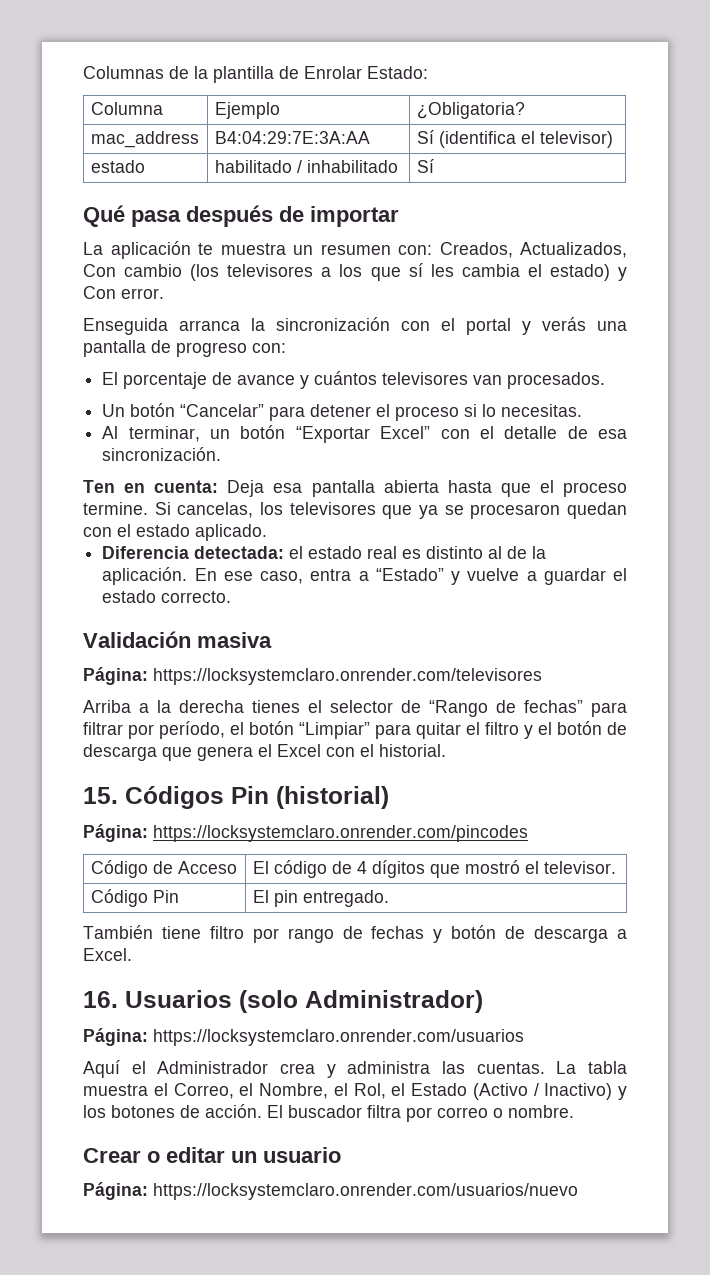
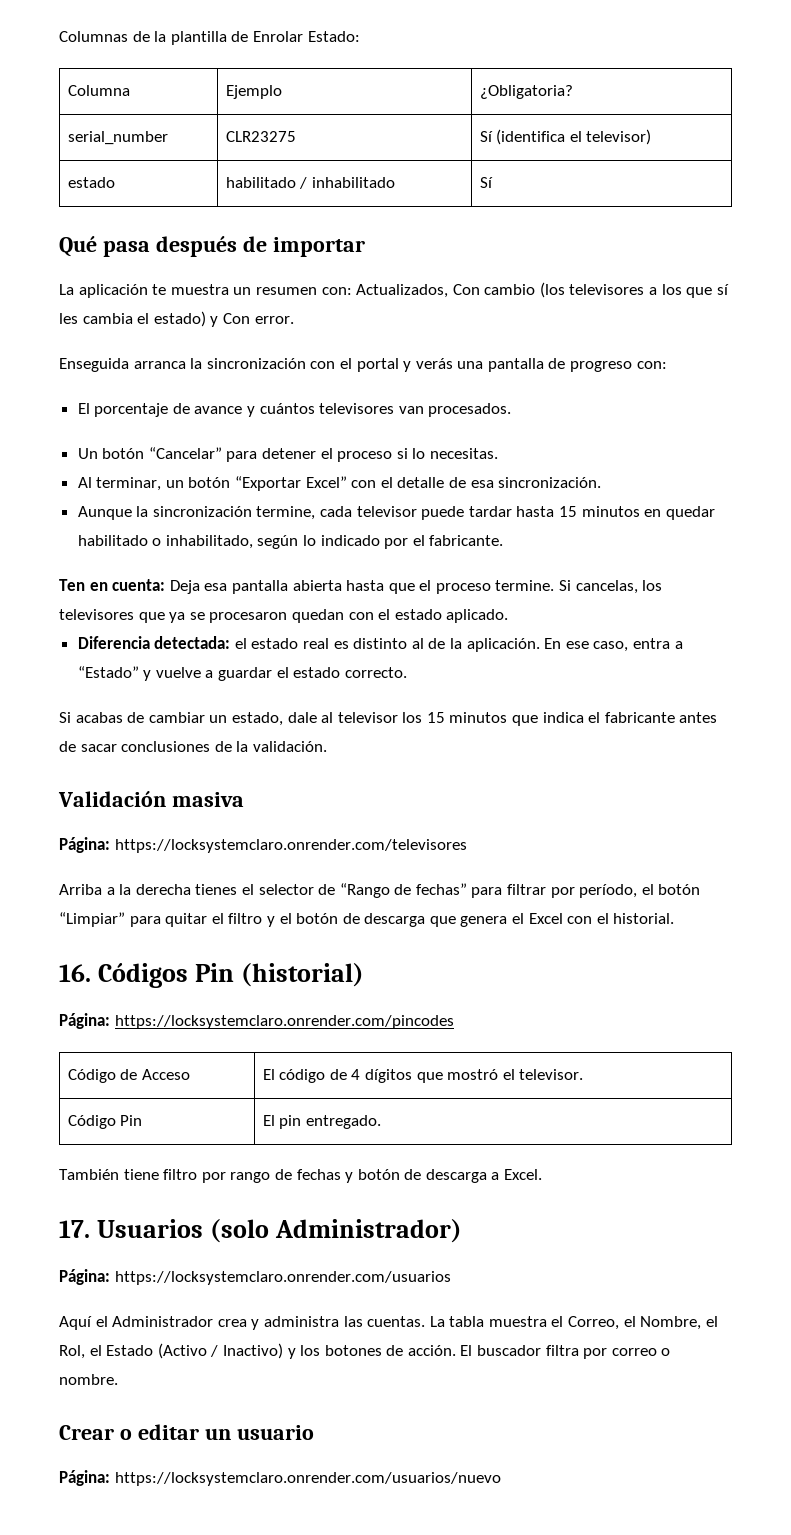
[90,131,199,148] [214,131,370,144] mac_address | B4:04:29:7E:3A:AA -> [67,131,168,145] [225,131,296,142] serial_number | CLR23275
[439,242,513,258] Creados, -> (352, 291) none
(222, 454) none -> [77,506,715,520] [77,535,504,549] // Aunque la sincronización termine, cada televisor puede tardar hasta 15 minutos en quedar habilitado o inhabilitado, según lo indicado por el fabricante.
(232, 597) none -> [59,712,718,726] [59,741,327,752] // Si acabas de cambiar un estado, dale al televisor los 15 minutos que indica el fabricante antes de sacar conclusiones de la validación.
[83,787,118,804] 15. -> [59,964,91,982] 16.
[83,991,118,1008] 16. -> [59,1220,90,1238] 17.

